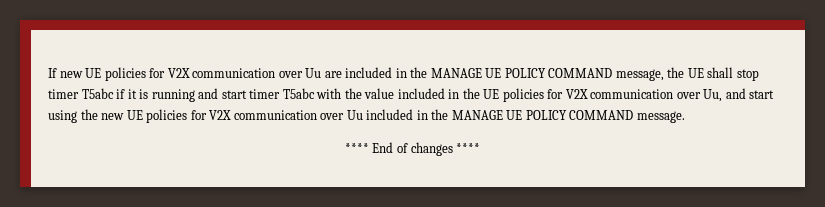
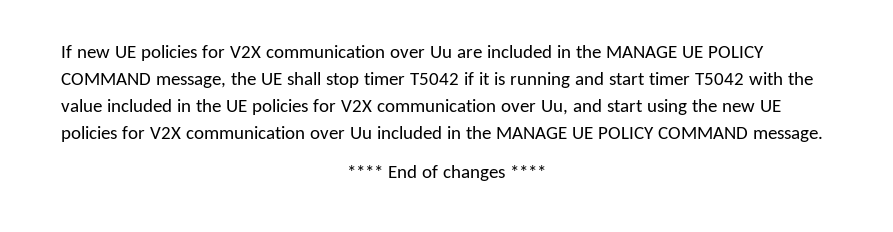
[81,88,114,99] T5abc -> [409,73,459,85] T5042
[282,88,315,99] T5abc -> [694,73,744,85] T5042

